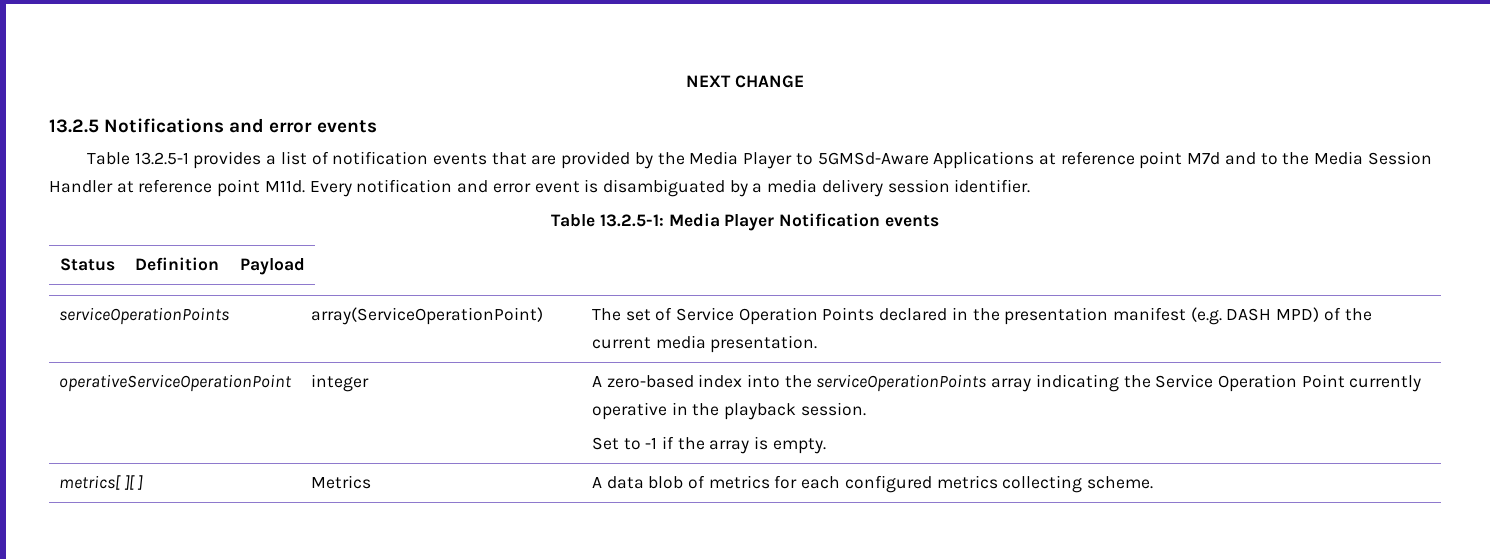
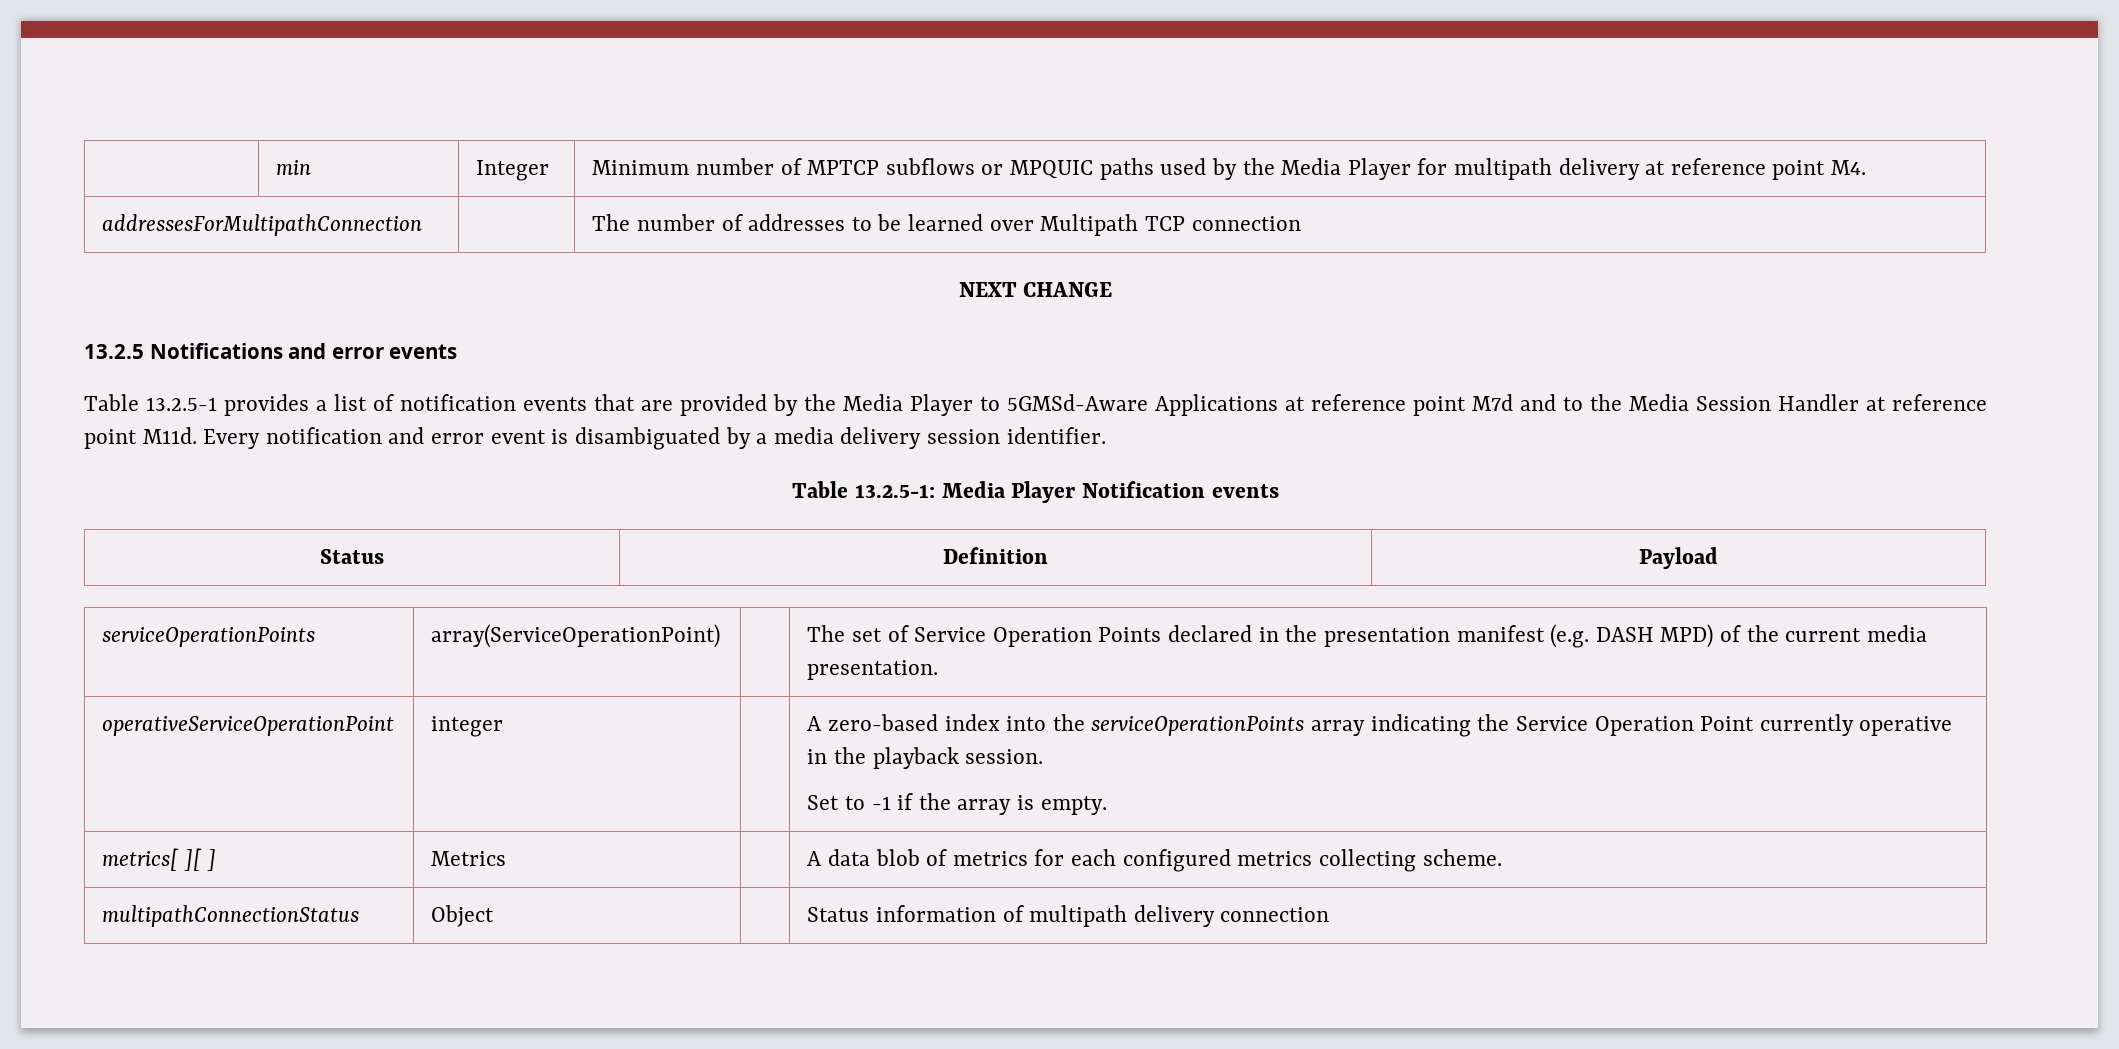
(686, 81) none -> [276,160,312,175] [476,160,550,181] [592,158,1867,180] [102,214,423,236] [592,214,1301,236] | min | Integer | Minimum number of MPTCP subflows or MPQUIC paths used by the Media Player for multipath delivery at reference point M4. // addressesForMultipathConnection | | The number of addresses to be learned over Multipath TCP connection //
(1154, 482) none -> [102,905,360,927] [431,905,495,927] [807,905,1330,927] // multipathConnectionStatus | Object | | Status information of multipath delivery connection

